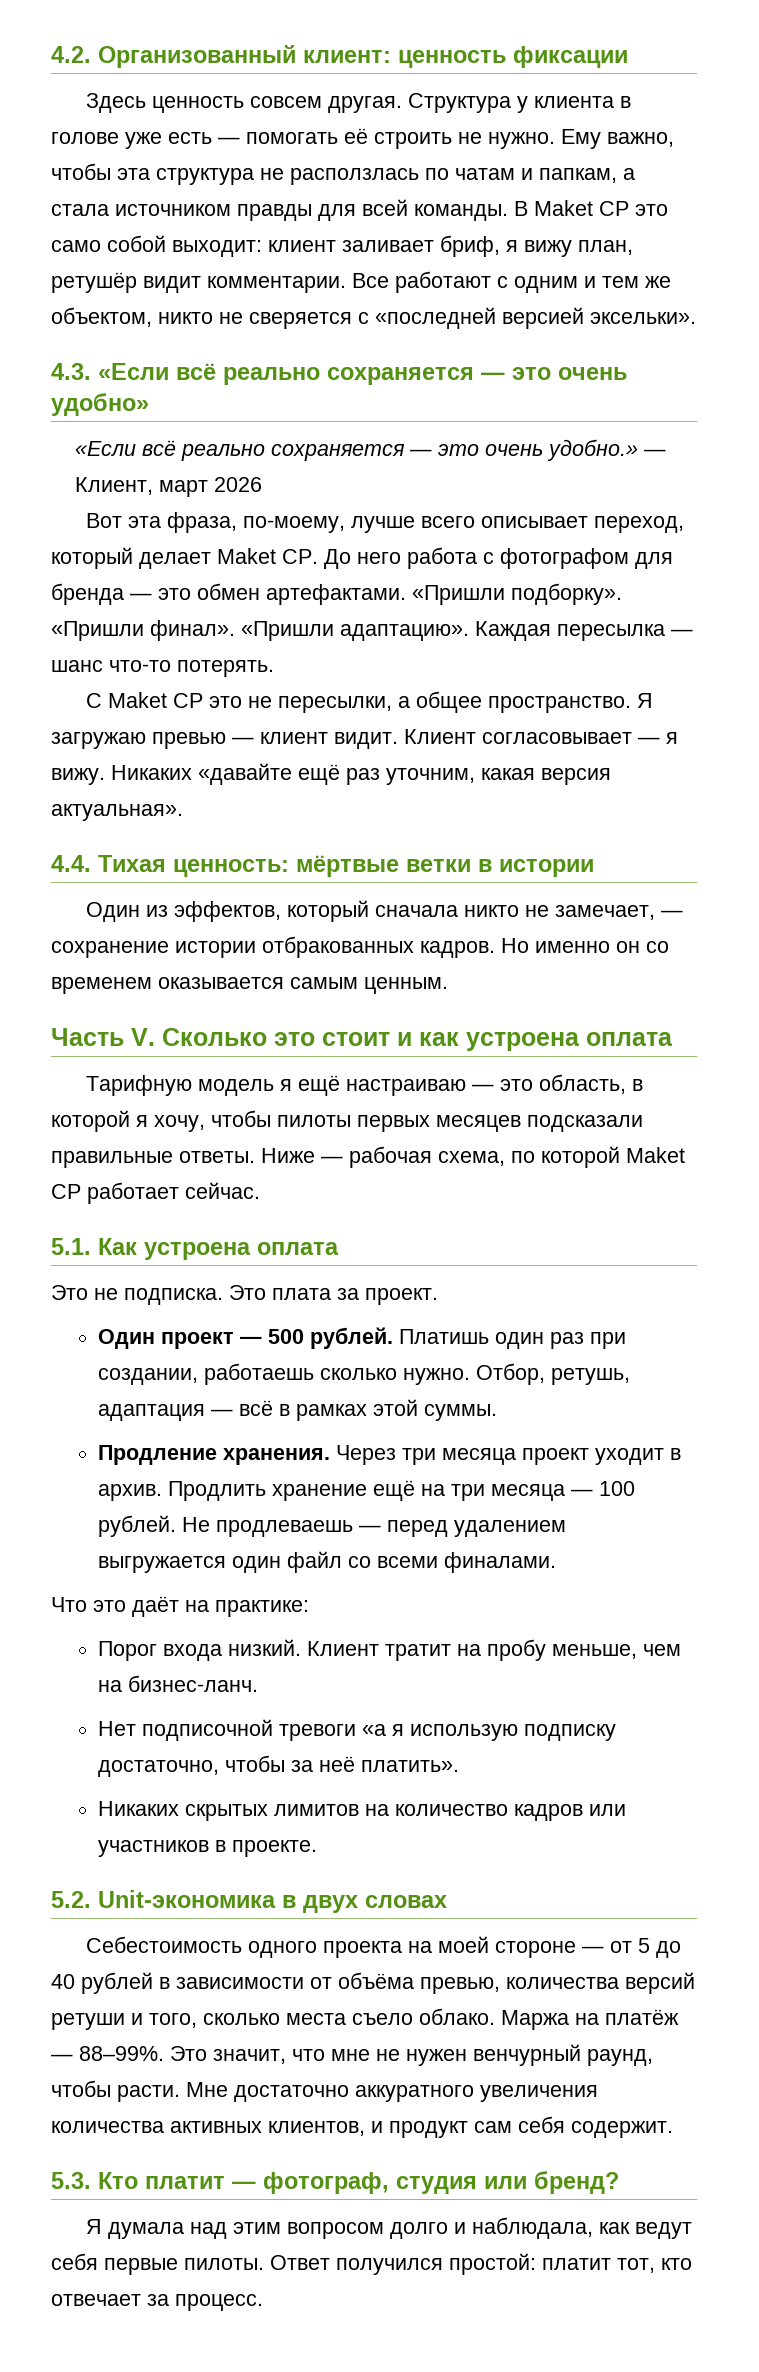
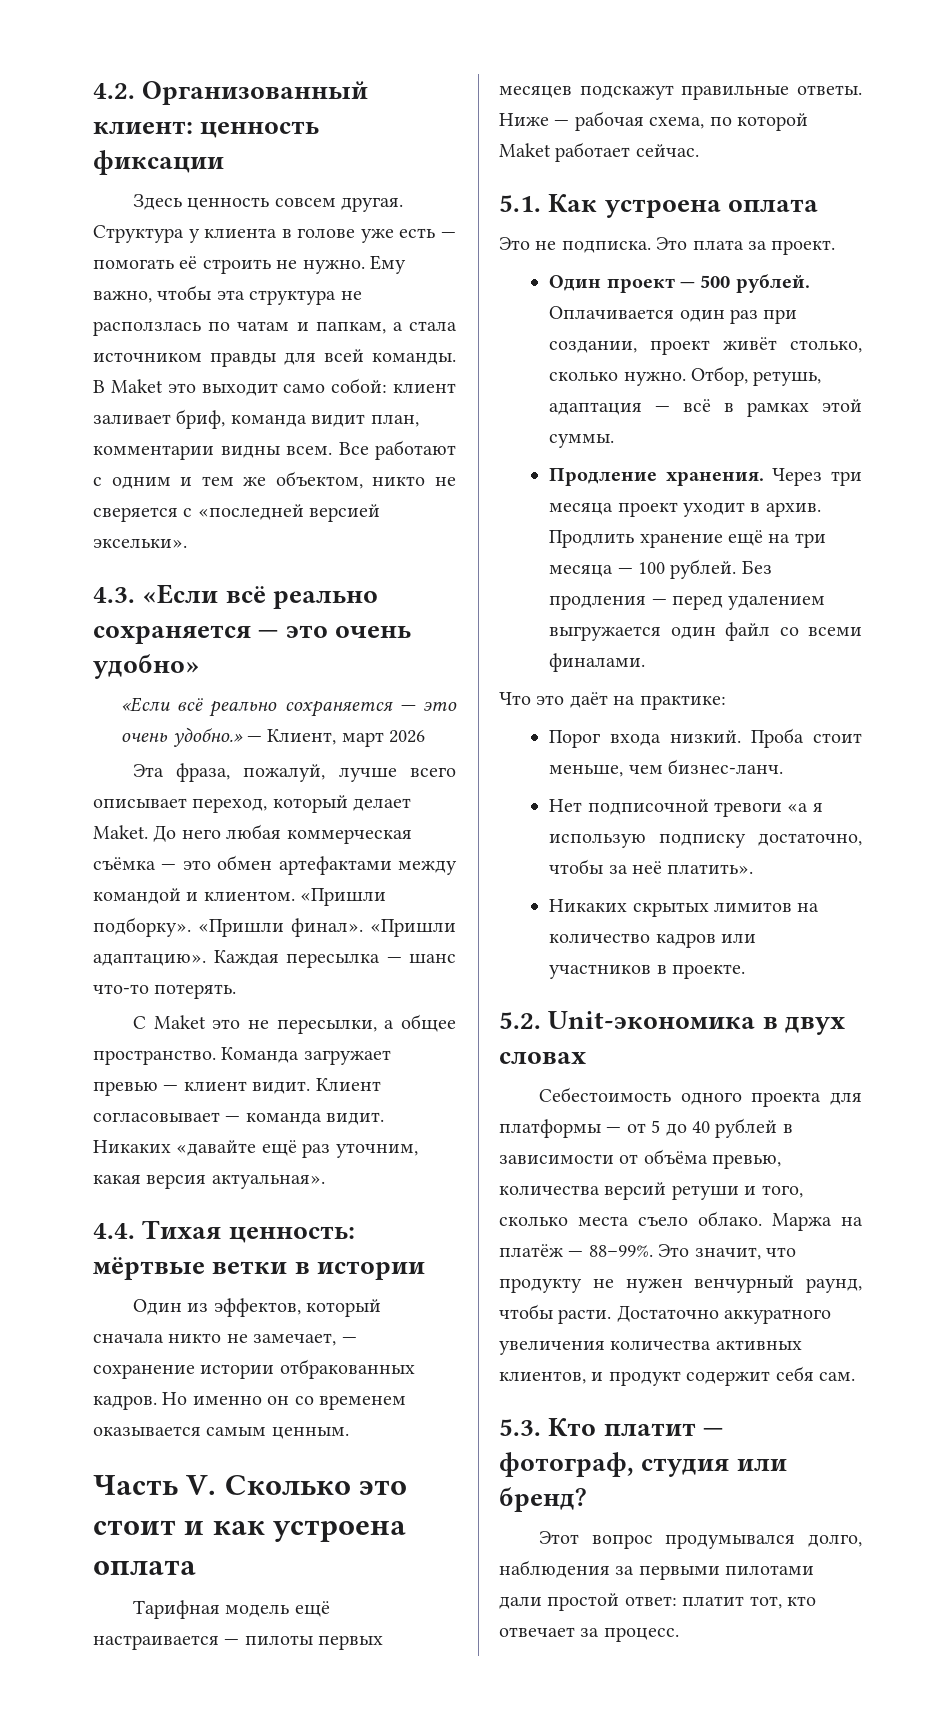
[599,201,668,216] [51,235,633,257] [51,272,346,293] CP это само собой выходит: клиент заливает бриф, я вижу план, ретушёр видит комментарии. -> [167,378,457,396] [93,409,419,429] [93,445,332,460] это выходит само собой: клиент заливает бриф, команда видит план, комментарии видны всем.
[85,512,345,533] Вот эта фраза, по-моему, -> [132,763,326,782] Эта фраза, пожалуй,
[217,547,673,569] [51,583,406,605] Maket CP. До него работа с фотографом для бренда — это обмен артефактами. -> [93,824,412,844] [93,855,457,875] [93,888,295,904] Maket. До него любая коммерческая съёмка — это обмен артефактами между командой и клиентом.
[172,693,203,708] CP -> (206, 1022) none
[636,693,653,708] [51,732,146,749] Я загружаю -> [221,1047,391,1065] Команда загружает
[666,732,678,744] [51,768,105,785] я вижу. -> [245,1112,385,1125] команда видит.
[85,1074,643,1096] [51,1110,271,1132] Тарифную модель я ещё настраиваю — это область, в которой я хочу, чтобы -> [132,1600,330,1619] [93,1635,240,1650] Тарифная модель ещё настраивается —
[527,1115,643,1132] подсказали -> [579,85,674,100] подскажут
[51,1184,81,1199] CP -> (551, 150) none
[399,1329,490,1344] Платишь -> [549,306,675,319] Оплачивается
[204,1363,315,1385] работаешь -> [650,337,862,355] проект живёт столько,
[182,1517,354,1537] Не продлеваешь -> [741,560,772,574] [549,595,647,610] Без продления
[307,1639,547,1661] Клиент тратит на пробу -> [751,728,862,748] Проба стоит
[98,1680,123,1692] на -> (663, 769) none
[407,1936,576,1958] на моей стороне -> [830,1092,862,1105] [499,1119,601,1138] для платформы
[331,2049,370,2061] мне -> [499,1278,582,1293] продукту
[186,2082,349,2102] Мне достаточно -> [616,1305,719,1322] Достаточно
[474,2116,673,2138] сам себя содержит. -> [686,1366,855,1386] содержит себя сам.
[85,2217,692,2239] [51,2253,536,2275] Я думала над этим вопросом долго и наблюдала, как ведут себя первые пилоты. Ответ получился простой: -> [538,1531,862,1549] [499,1560,815,1580] [499,1593,677,1611] Этот вопрос продумывался долго, наблюдения за первыми пилотами дали простой ответ:

